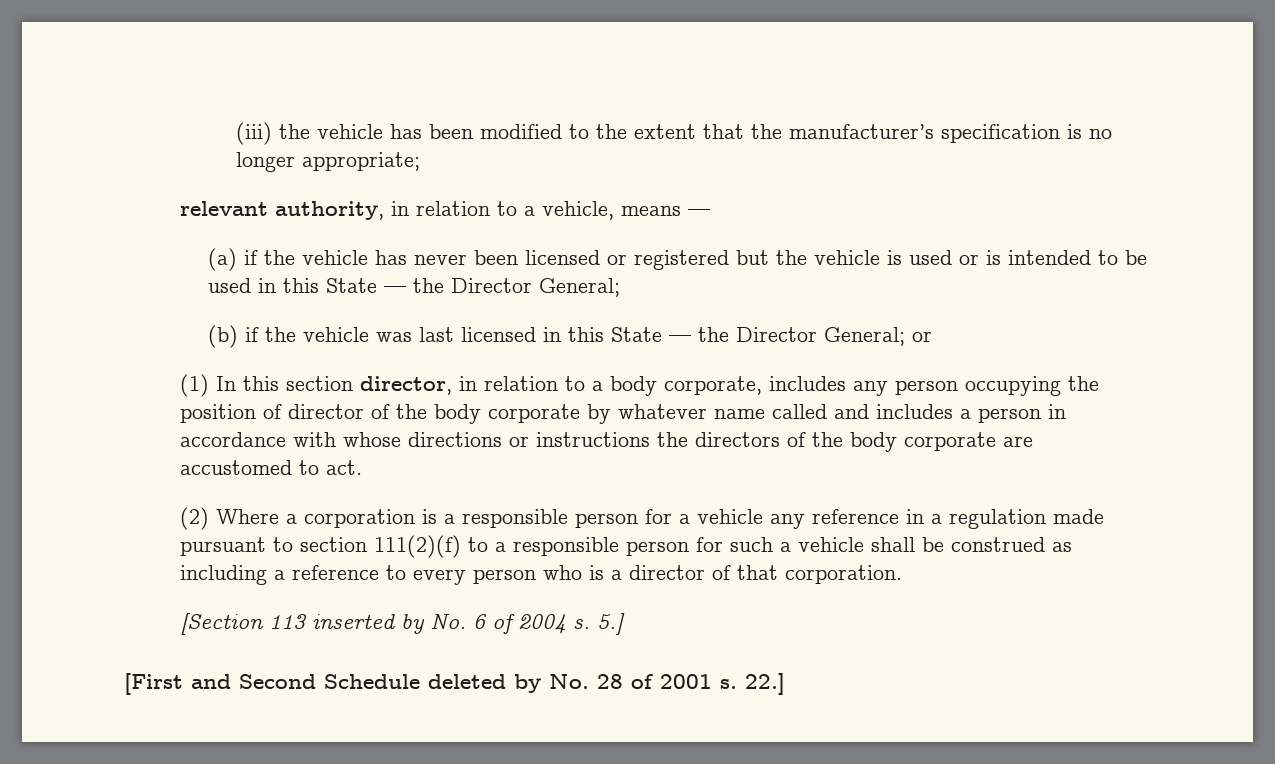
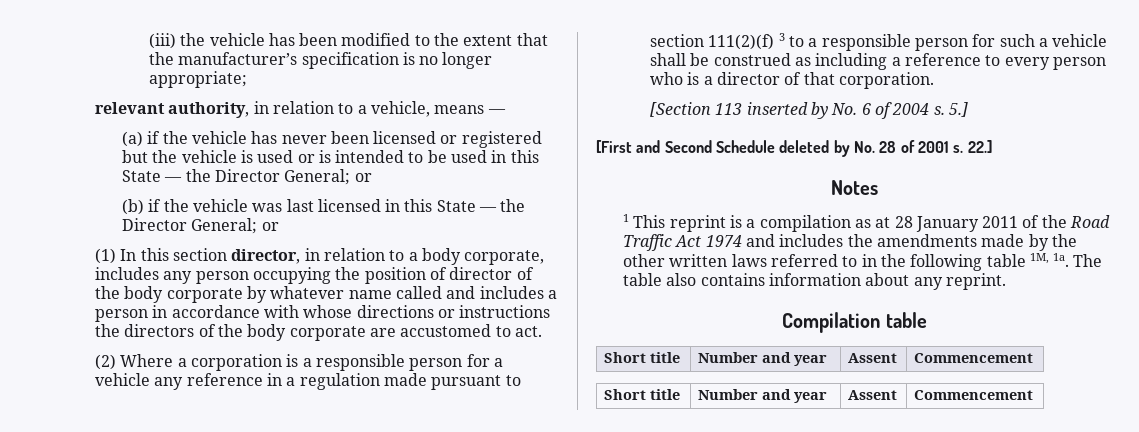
(621, 287) none -> [354,173,372,182] or
(462, 546) none -> [778,33,785,41] 3
(785, 684) none -> [831,180,878,195] [622,214,1111,232] [622,234,1077,251] [622,253,1103,271] [622,273,1006,290] [782,312,927,333] [604,352,681,363] [698,352,828,366] [848,353,898,363] [914,353,1034,363] [604,389,681,400] [698,389,828,403] [848,390,898,400] [914,390,1034,400] // Notes // 1 This reprint is a compilation as at 28 January 2011 of the Road Traffic Act 1974 and includes the amendments made by the other written laws referred to in the following table 1M, 1a. The table also contains information about any reprint. // Compilation table // Short title | Number and year | Assent | Commencement // Short title | Number and year | Assent | Commencement

